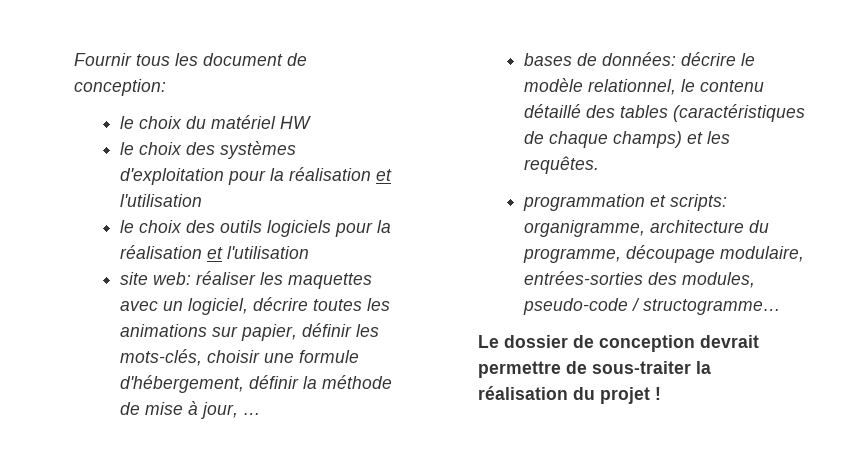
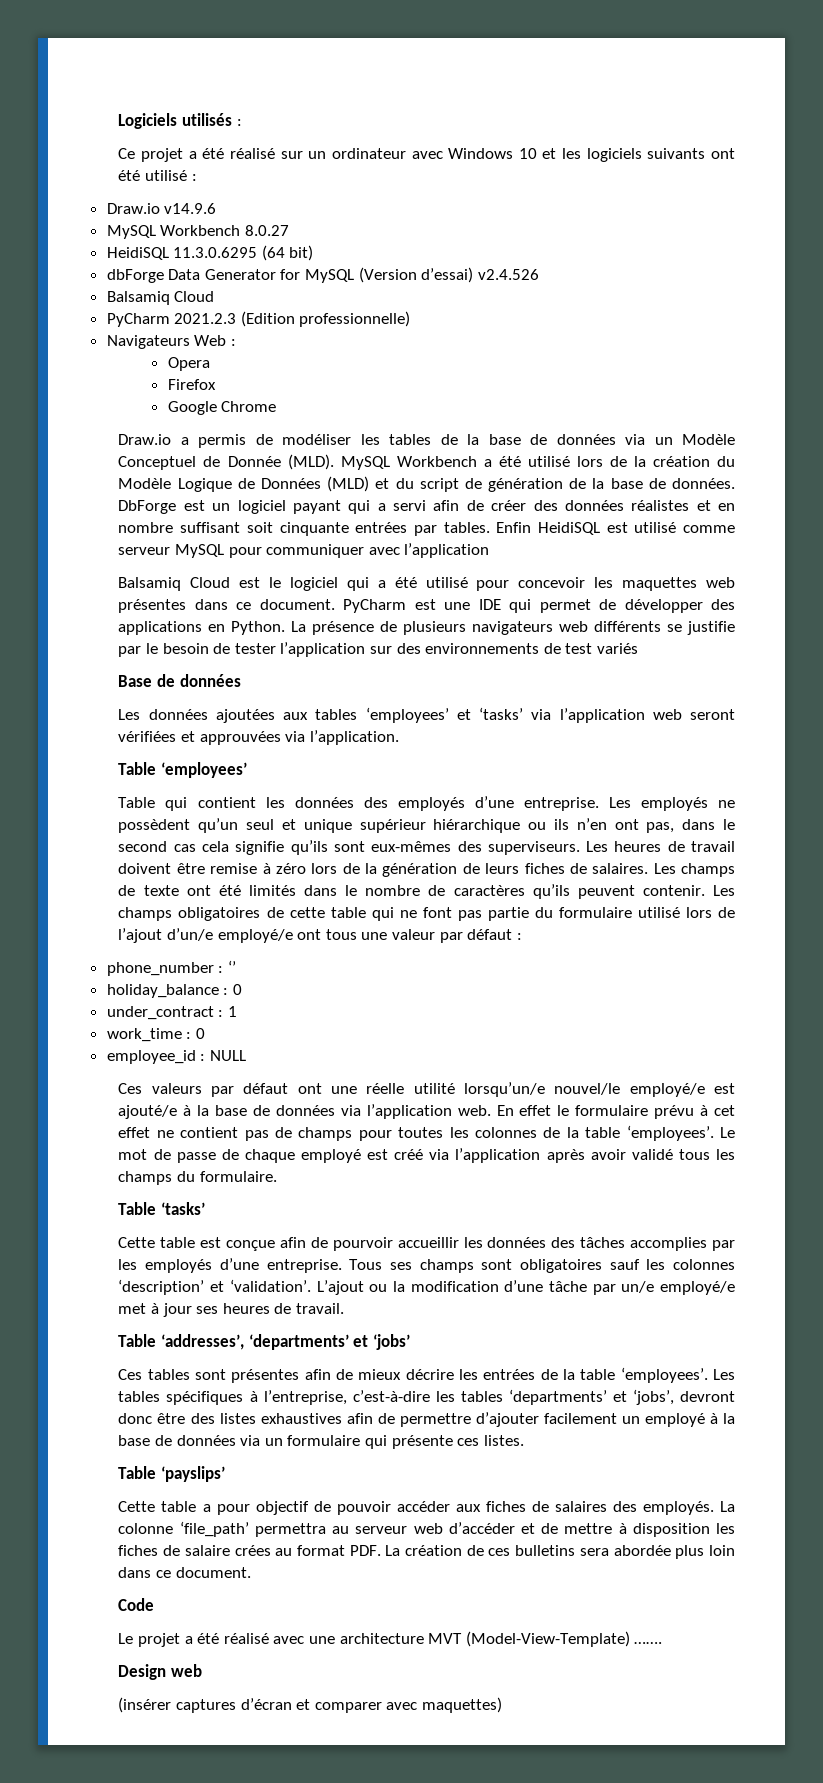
[74,53,308,66] [74,79,167,96] [119,115,311,129] [119,141,296,159] [119,167,392,185] [119,194,202,207] [119,220,391,237] [119,245,309,259] [119,271,372,289] [119,297,390,315] [119,323,379,341] [119,349,359,366] [119,375,392,393] [119,401,261,419] [523,52,755,66] [523,78,764,95] [523,104,805,122] [523,131,730,148] [523,156,599,174] [522,194,727,211] [523,220,769,237] [522,245,804,263] [523,271,755,288] [522,298,781,315] [478,335,760,352] [478,361,712,378] [478,386,662,404] Fournir tous les document de conception: // le choix du matériel HW // le choix des systèmes d'exploitation pour la réalisation et l'utilisation // le choix des outils logiciels pour la réalisation et l'utilisation // site web: réaliser les maquettes avec un logiciel, décrire toutes les animations sur papier, définir les mots-clés, choisir une formule d'hébergement, définir la méthode de mise à jour, … // bases de données: décrire le modèle relationnel, le contenu détaillé des tables (caractéristiques de chaque champs) et les requêtes. // programmation et scripts: organigramme, architecture du programme, découpage modulaire, entrées-sorties des modules, pseudo-code / structogramme… // Le dossier de conception devrait permettre de sous-traiter la réalisation du projet ! -> [118,113,242,129] [118,148,736,162] [118,170,197,181] [106,203,217,214] [106,225,289,239] [106,245,314,261] [106,267,539,283] [106,291,215,305] [106,311,411,327] [106,335,236,349] [167,357,210,371] [167,379,216,390] [167,401,277,415] [118,434,735,448] [118,454,735,470] [118,476,736,492] [118,500,735,514] [118,522,736,536] [118,543,490,558] [118,577,735,591] [118,599,735,613] [118,621,735,635] [118,642,638,657] [118,674,241,687] [118,707,735,723] [118,730,399,745] [118,762,248,778] [118,796,736,811] [118,818,735,833] [118,840,735,855] [118,863,735,877] [118,884,735,899] [118,907,736,921] [118,928,522,943] [106,960,236,976] [106,984,242,998] [106,1006,237,1020] [106,1028,205,1042] [106,1050,246,1064] [118,1082,735,1097] [118,1104,736,1119] [118,1125,735,1141] [118,1148,735,1163] [118,1171,277,1185] [118,1202,206,1215] [118,1237,735,1251] [118,1258,736,1273] [118,1279,736,1295] [118,1303,344,1317] [118,1334,410,1350] [118,1367,735,1383] [118,1389,735,1405] [118,1412,735,1427] [118,1435,524,1449] [118,1466,226,1482] [118,1501,736,1515] [118,1521,735,1537] [118,1545,736,1559] [118,1567,251,1578] [118,1598,155,1611] [118,1631,663,1647] [118,1664,203,1680] [118,1697,502,1713] Logiciels utilisés : // Ce projet a été réalisé sur un ordinateur avec Windows 10 et les logiciels suivants ont été utilisé : // Draw.io v14.9.6 // MySQL Workbench 8.0.27 // HeidiSQL 11.3.0.6295 (64 bit) // dbForge Data Generator for MySQL (Version d’essai) v2.4.526 // Balsamiq Cloud // PyCharm 2021.2.3 (Edition professionnelle) // Navigateurs Web : // Opera // Firefox // Google Chrome // Draw.io a permis de modéliser les tables de la base de données via un Modèle Conceptuel de Donnée (MLD). MySQL Workbench a été utilisé lors de la création du Modèle Logique de Données (MLD) et du script de génération de la base de données. DbForge est un logiciel payant qui a servi afin de créer des données réalistes et en nombre suffisant soit cinquante entrées par tables. Enfin HeidiSQL est utilisé comme serveur MySQL pour communiquer avec l’application // Balsamiq Cloud est le logiciel qui a été utilisé pour concevoir les maquettes web présentes dans ce document. PyCharm est une IDE qui permet de développer des applications en Python. La présence de plusieurs navigateurs web différents se justifie par le besoin de tester l’application sur des environnements de test variés // Base de données // Les données ajoutées aux tables ‘employees’ et ‘tasks’ via l’application web seront vérifiées et approuvées via l’application. // Table ‘employees’ // Table qui contient les données des employés d’une entreprise. Les employés ne possèdent qu’un seul et unique supérieur hiérarchique ou ils n’en ont pas, dans le second cas cela signifie qu’ils sont eux-mêmes des superviseurs. Les heures de travail doivent être remise à zéro lors de la génération de leurs fiches de salaires. Les champs de texte ont été limités dans le nombre de caractères qu’ils peuvent contenir. Les champs obligatoires de cette table qui ne font pas partie du formulaire utilisé lors de l’ajout d’un/e employé/e ont tous une valeur par défaut : // phone_number : ‘’ // holiday_balance : 0 // under_contract : 1 // work_time : 0 // employee_id : NULL // Ces valeurs par défaut ont une réelle utilité lorsqu’un/e nouvel/le employé/e est ajouté/e à la base de données via l’application web. En effet le formulaire prévu à cet effet ne contient pas de champs pour toutes les colonnes de la table ‘employees’. Le mot de passe de chaque employé est créé via l’application après avoir validé tous les champs du formulaire. // Table ‘tasks’ // Cette table est conçue afin de pourvoir accueillir les données des tâches accomplies par les employés d’une entreprise. Tous ses champs sont obligatoires sauf les colonnes ‘description’ et ‘validation’. L’ajout ou la modification d’une tâche par un/e employé/e met à jour ses heures de travail. // Table ‘addresses’, ‘departments’ et ‘jobs’ // Ces tables sont présentes afin de mieux décrire les entrées de la table ‘employees’. Les tables spécifiques à l’entreprise, c’est-à-dire les tables ‘departments’ et ‘jobs’, devront donc être des listes exhaustives afin de permettre d’ajouter facilement un employé à la base de données via un formulaire qui présente ces listes. // Table ‘payslips’ // Cette table a pour objectif de pouvoir accéder aux fiches de salaires des employés. La colonne ‘file_path’ permettra au serveur web d’accéder et de mettre à disposition les fiches de salaire crées au format PDF. La création de ces bulletins sera abordée plus loin dans ce document. // Code // Le projet a été réalisé avec une architecture MVT (Model-View-Template) ……. // Design web // (insérer captures d’écran et comparer avec maquettes)

